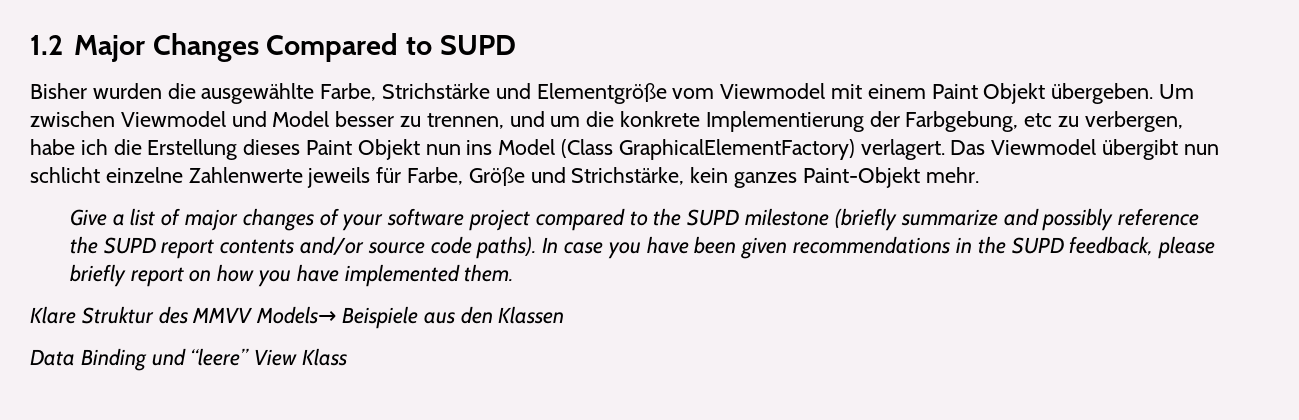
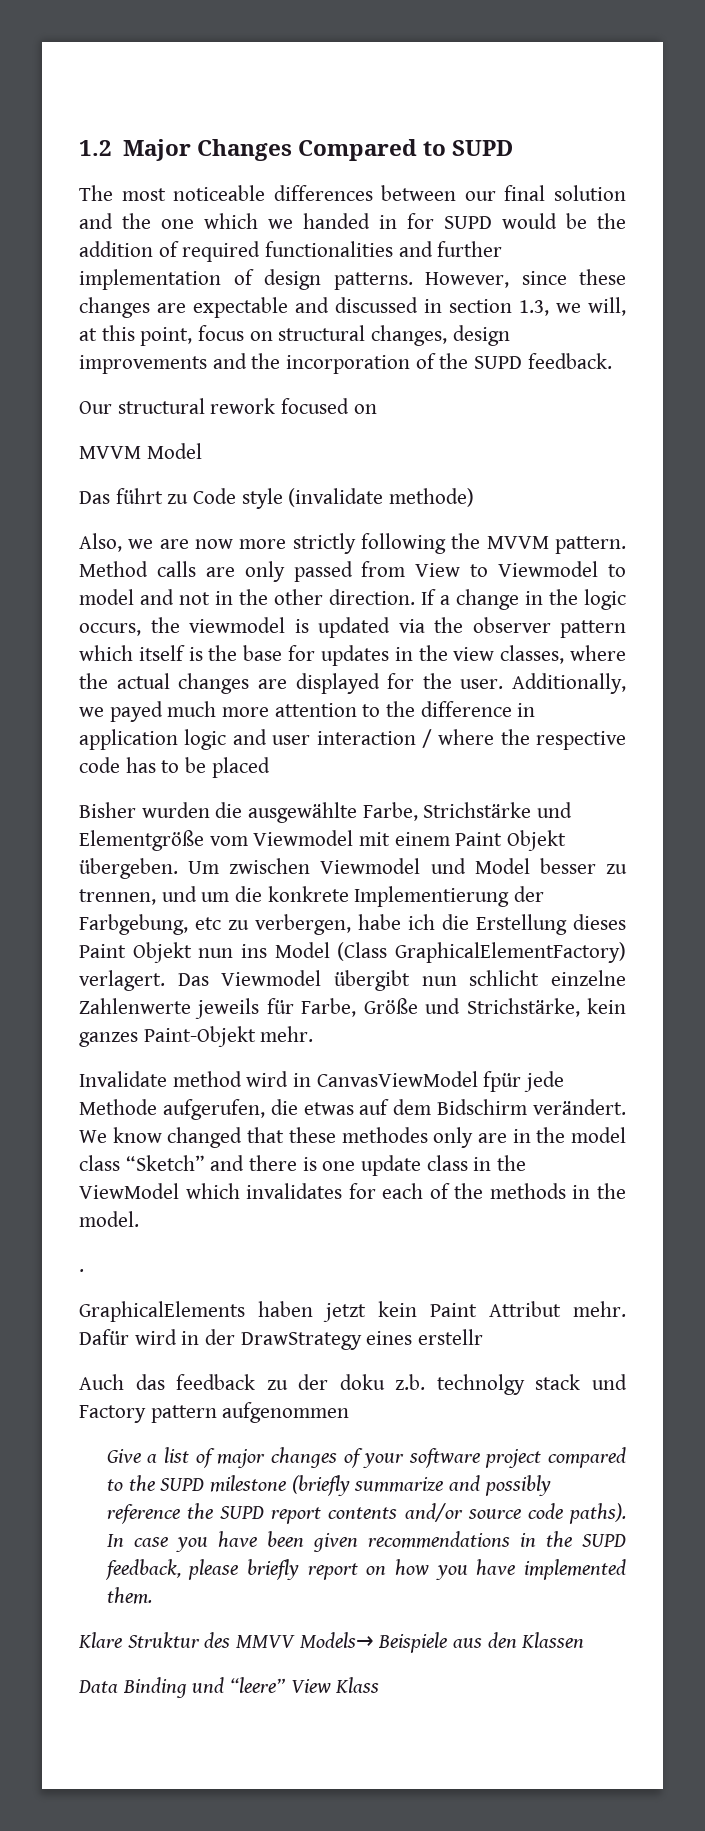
(517, 45) none -> [79,185,626,201] [79,213,626,229] [79,241,503,262] [79,269,626,290] [79,297,626,318] [79,325,510,346] [79,353,612,374] [79,398,377,414] [79,443,202,459] [79,488,475,509] [79,533,626,554] [79,561,627,582] [79,589,626,610] [79,617,626,638] [79,645,626,666] [79,673,626,694] [79,701,536,722] [79,729,626,750] [79,757,270,778] // The most noticeable differences between our final solution and the one which we handed in for SUPD would be the addition of required functionalities and further implementation of design patterns. However, since these changes are expectable and discussed in section 1.3, we will, at this point, focus on structural changes, design improvements and the incorporation of the SUPD feedback. // Our structural rework focused on // MVVM Model // Das führt zu Code style (invalidate methode) // Also, we are now more strictly following the MVVM pattern. Method calls are only passed from View to Viewmodel to model and not in the other direction. If a change in the logic occurs, the viewmodel is updated via the observer pattern which itself is the base for updates in the view classes, where the actual changes are displayed for the user. Additionally, we payed much more attention to the difference in application logic and user interaction / where the respective code has to be placed
(979, 175) none -> [79,1071,565,1092] [79,1099,626,1120] [79,1127,626,1148] [79,1155,527,1176] [79,1183,626,1199] [79,1211,139,1227] [79,1269,84,1272] [79,1301,626,1322] [79,1329,484,1350] [79,1374,627,1395] [79,1402,350,1423] // Invalidate method wird in CanvasViewModel fpür jede Methode aufgerufen, die etwas auf dem Bidschirm verändert. We know changed that these methodes only are in the model class “Sketch” and there is one update class in the ViewModel which invalidates for each of the methods in the model. // . // GraphicalElements haben jetzt kein Paint Attribut mehr. Dafür wird in der DrawStrategy eines erstellr // Auch das feedback zu der doku z.b. technolgy stack und Factory pattern aufgenommen

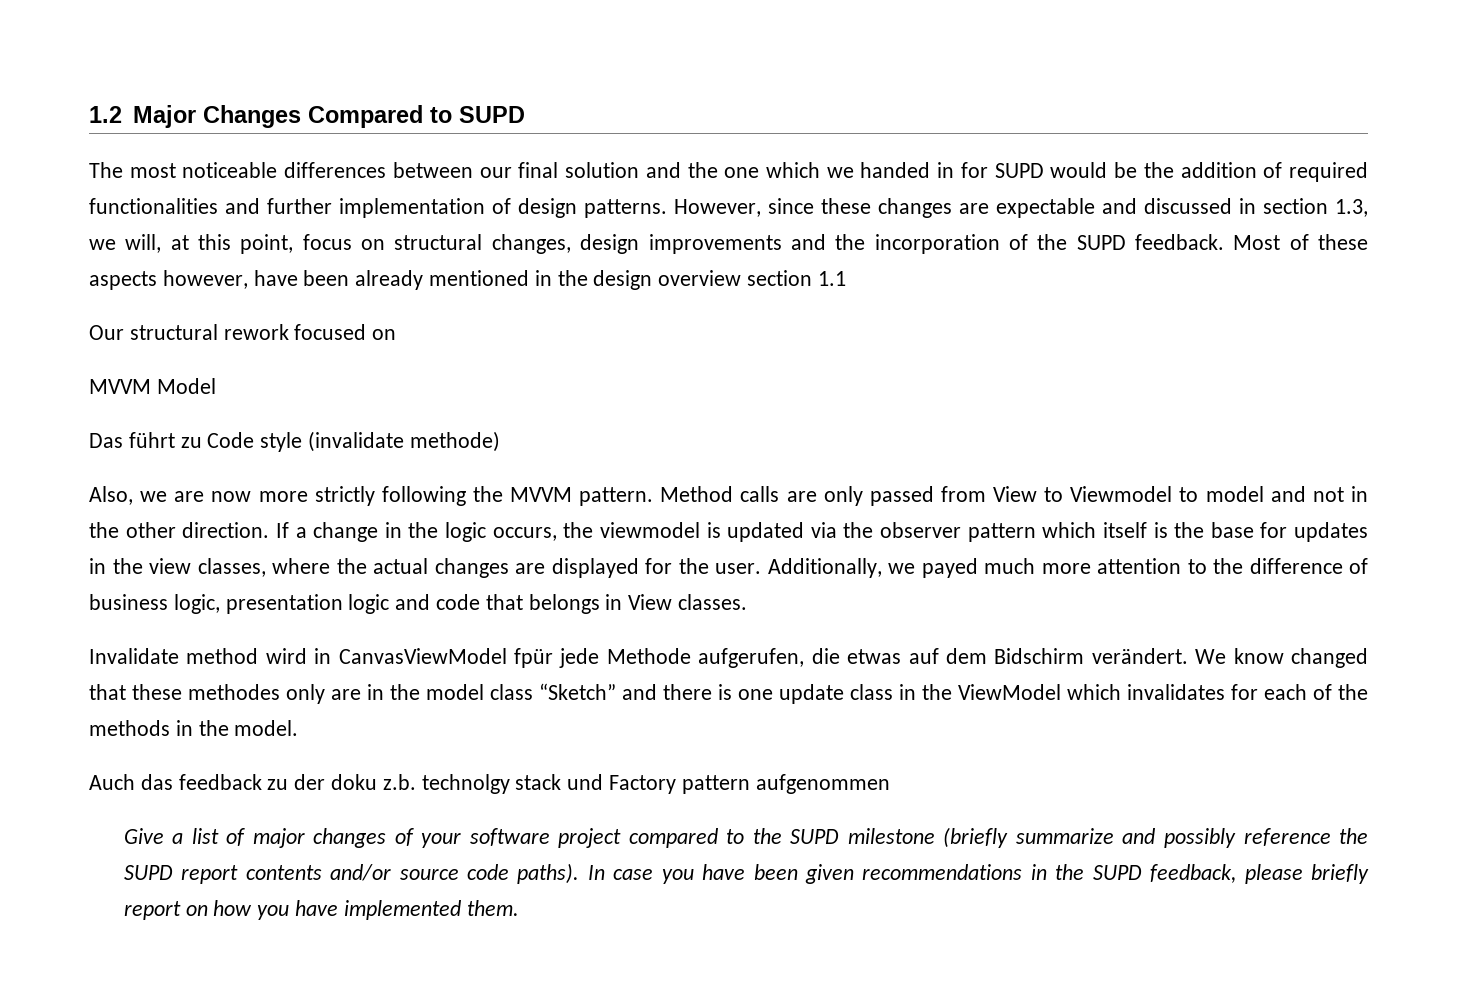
(612, 361) none -> [1233,234,1368,250] [89,270,846,290] Most of these aspects however, have been already mentioned in the design overview section 1.1
[517,703,536,717] [79,729,626,750] [79,757,270,778] [79,802,573,823] [79,830,567,851] [79,858,627,879] [79,886,545,907] [79,914,626,935] [79,942,626,963] [79,970,626,991] [79,998,626,1019] [79,1026,314,1047] in application logic and user interaction / where the respective code has to be placed // Bisher wurden die ausgewählte Farbe, Strichstärke und Elementgröße vom Viewmodel mit einem Paint Objekt übergeben. Um zwischen Viewmodel und Model besser zu trennen, und um die konkrete Implementierung der Farbgebung, etc zu verbergen, habe ich die Erstellung dieses Paint Objekt nun ins Model (Class GraphicalElementFactory) verlagert. Das Viewmodel übergibt nun schlicht einzelne Zahlenwerte jeweils für Farbe, Größe und Strichstärke, kein ganzes Paint-Objekt mehr. -> [1349,558,1368,574] [89,594,748,614] of business logic, presentation logic and code that belongs in View classes.
[79,1269,84,1272] [79,1301,626,1322] [79,1329,484,1350] // . // GraphicalElements haben jetzt kein Paint Attribut mehr. Dafür wird in der DrawStrategy eines erstellr -> (299, 728) none
[78,1632,585,1653] [78,1677,380,1698] // Klare Struktur des MMVV Models→ Beispiele aus den Klassen // Data Binding und “leere” View Klass -> (519, 908) none

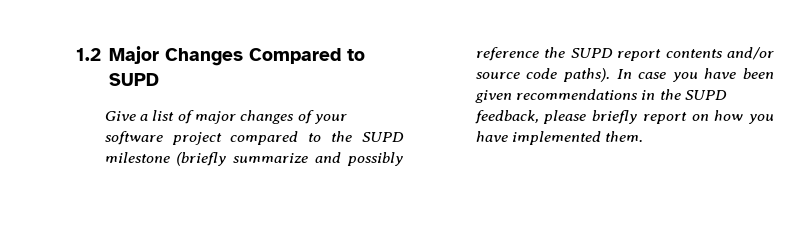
[89,162,1369,182] [89,198,1368,218] [89,234,1368,254] [89,270,846,290] [89,324,397,340] [89,378,216,394] [89,431,500,452] [89,486,1369,506] [89,522,1368,542] [89,558,1368,578] [89,594,748,614] [89,648,1368,668] [89,683,1368,704] [89,720,299,736] [89,774,890,794] // The most noticeable differences between our final solution and the one which we handed in for SUPD would be the addition of required functionalities and further implementation of design patterns. However, since these changes are expectable and discussed in section 1.3, we will, at this point, focus on structural changes, design improvements and the incorporation of the SUPD feedback. Most of these aspects however, have been already mentioned in the design overview section 1.1 // Our structural rework focused on // MVVM Model // Das führt zu Code style (invalidate methode) // Also, we are now more strictly following the MVVM pattern. Method calls are only passed from View to Viewmodel to model and not in the other direction. If a change in the logic occurs, the viewmodel is updated via the observer pattern which itself is the base for updates in the view classes, where the actual changes are displayed for the user. Additionally, we payed much more attention to the difference of business logic, presentation logic and code that belongs in View classes. // Invalidate method wird in CanvasViewModel fpür jede Methode aufgerufen, die etwas auf dem Bidschirm verändert. We know changed that these methodes only are in the model class “Sketch” and there is one update class in the ViewModel which invalidates for each of the methods in the model. // Auch das feedback zu der doku z.b. technolgy stack und Factory pattern aufgenommen -> (159, 79) none

